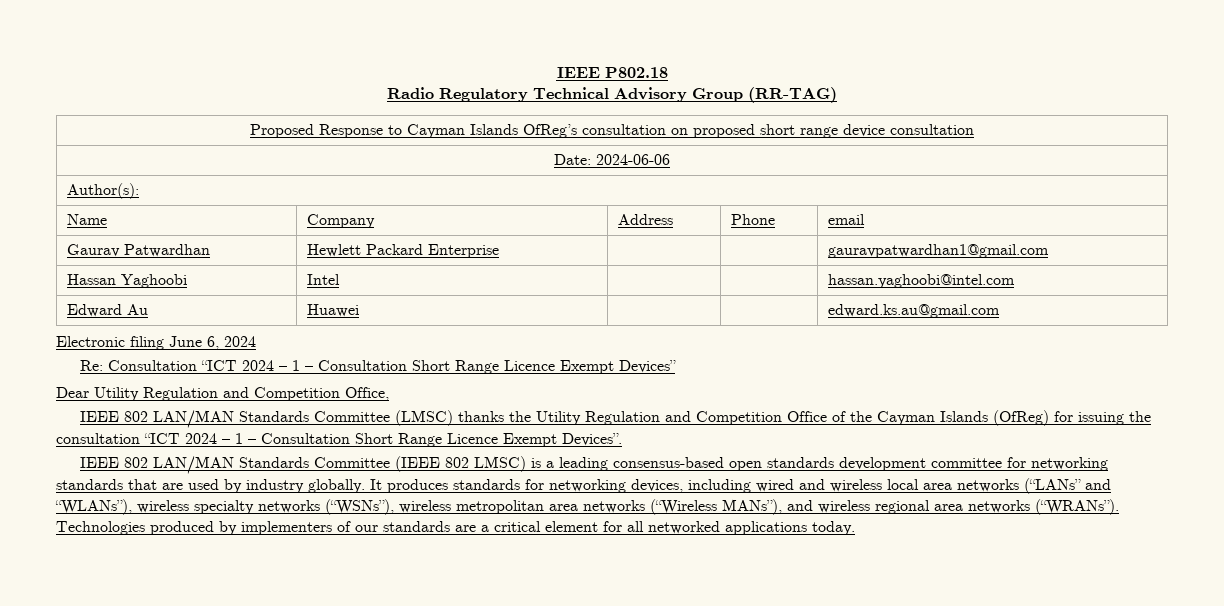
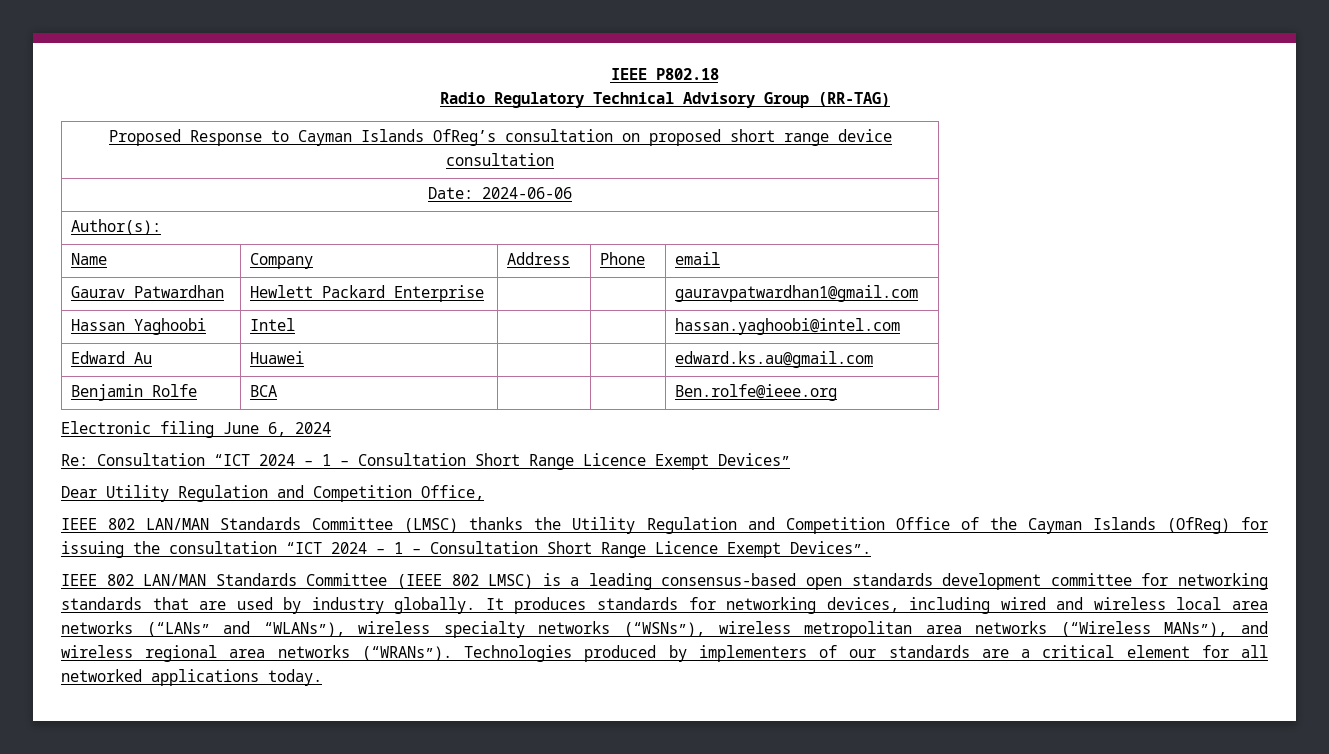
(1001, 311) none -> [70,384,197,401] [249,385,277,397] [674,384,837,401] // Benjamin Rolfe | BCA | | | Ben.rolfe@ieee.org

